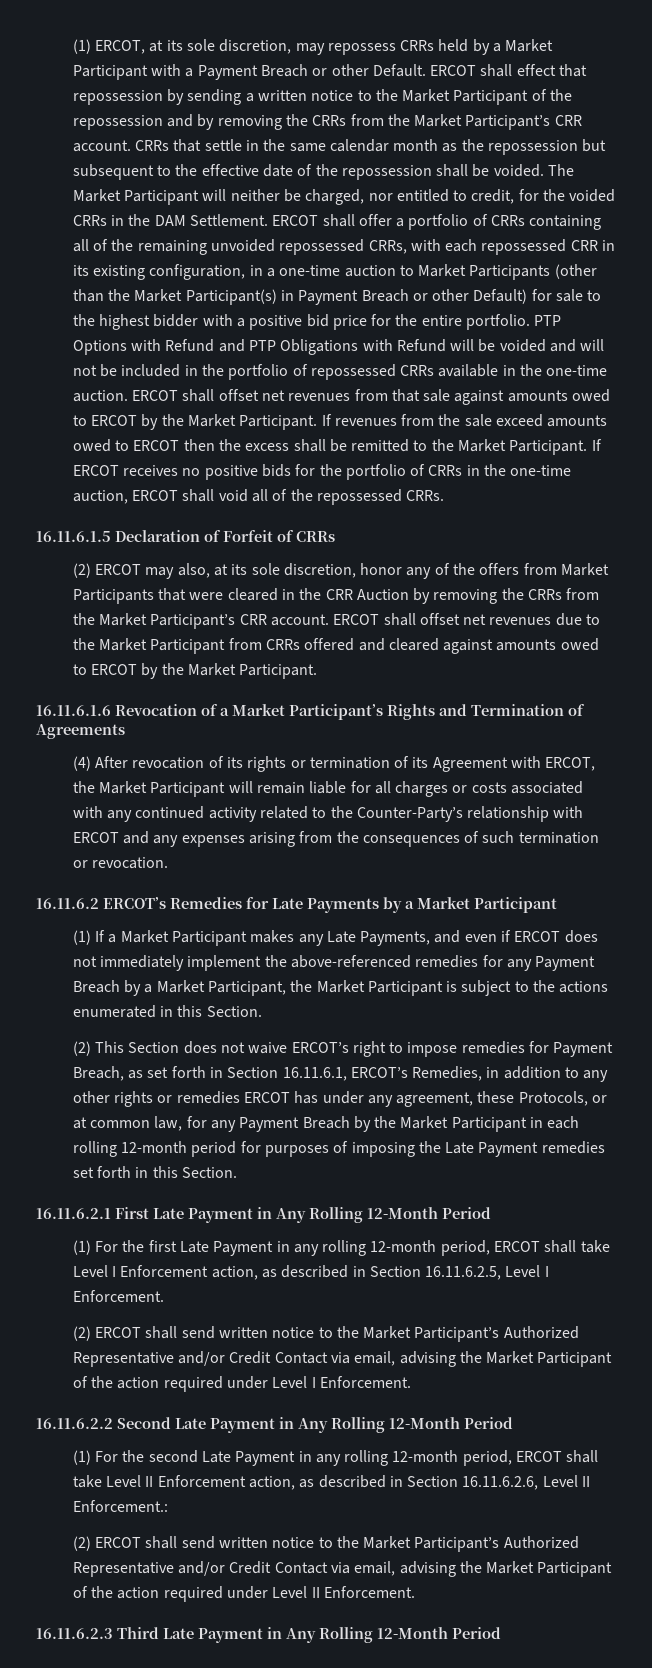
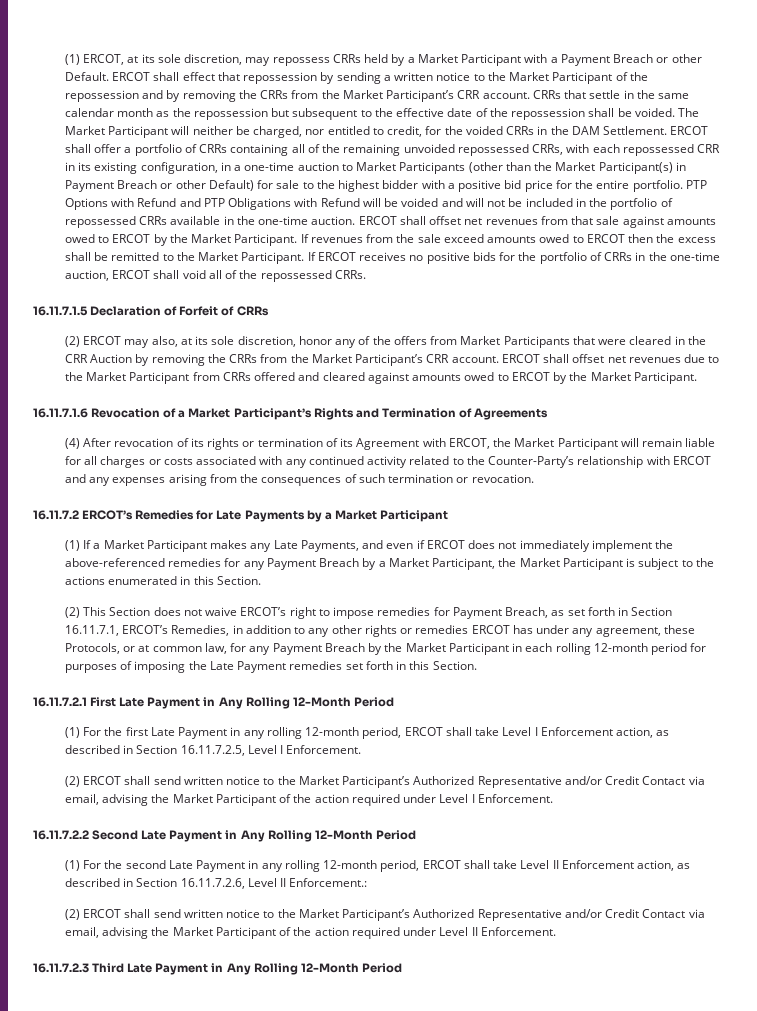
[36,531,111,542] 16.11.6.1.5 -> [33,306,88,316] 16.11.7.1.5
[36,705,111,716] 16.11.6.1.6 -> [33,408,88,418] 16.11.7.1.6
[36,898,99,909] 16.11.6.2 -> [33,510,79,520] 16.11.7.2
[282,1067,347,1081] 16.11.6.1, -> [64,625,119,636] 16.11.7.1,
[36,1208,111,1219] 16.11.6.2.1 -> [33,697,87,707] 16.11.7.2.1
[425,1266,502,1280] 16.11.6.2.5, -> [180,745,245,756] 16.11.7.2.5,
[36,1418,113,1429] 16.11.6.2.2 -> [33,830,89,840] 16.11.7.2.2
[462,1476,539,1490] 16.11.6.2.6, -> [180,878,245,889] 16.11.7.2.6,
[36,1628,113,1639] 16.11.6.2.3 -> [33,963,89,973] 16.11.7.2.3

